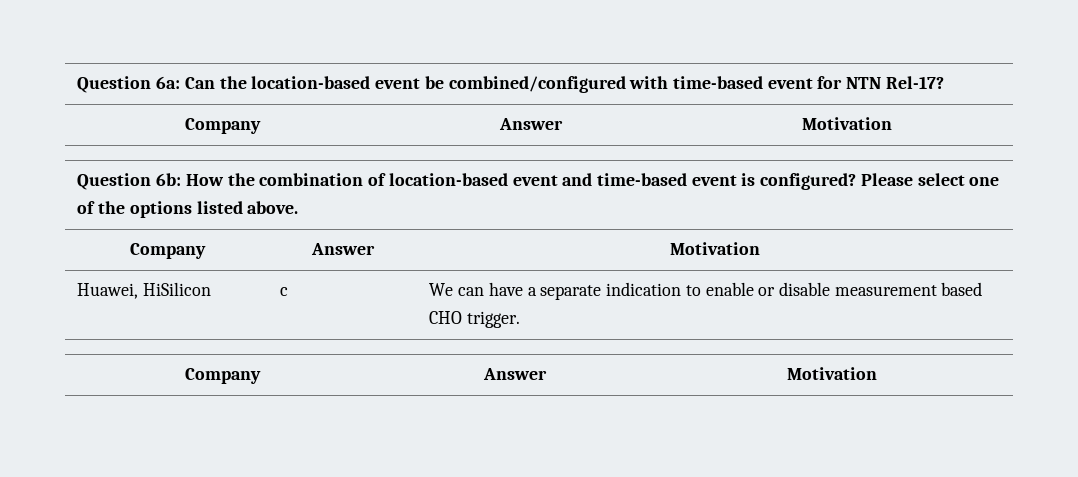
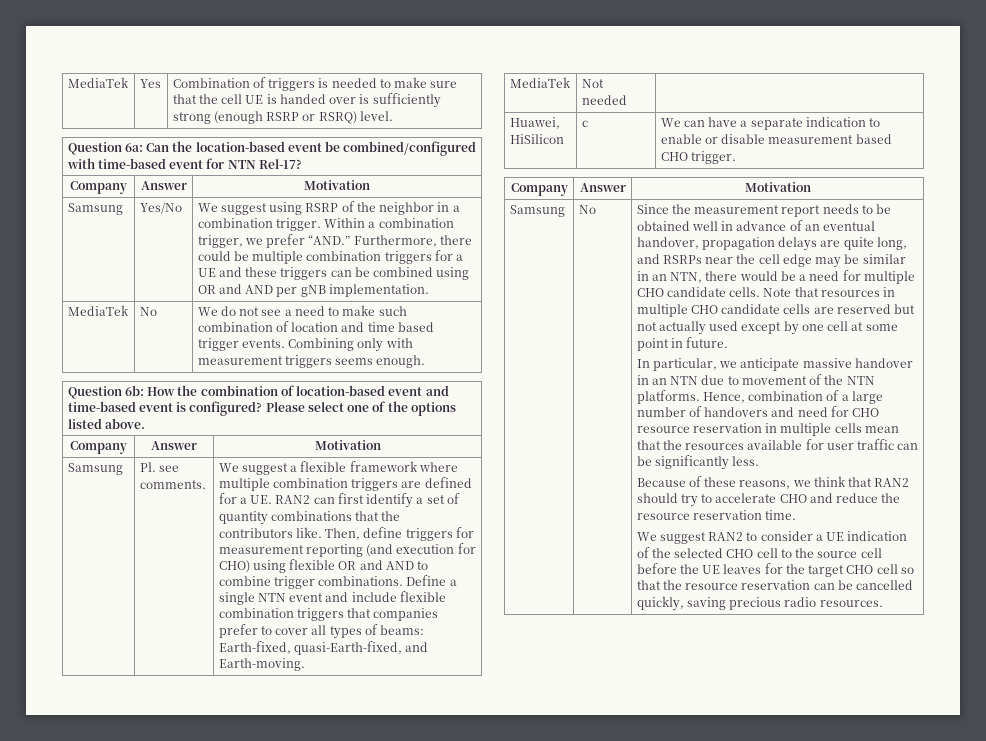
(77, 84) none -> [67,77,129,88] [139,79,161,88] [172,77,458,91] [172,93,441,108] [172,111,393,124] MediaTek | Yes | Combination of triggers is needed to make sure that the cell UE is handed over is sufficiently strong (enough RSRP or RSRQ) level. //
(892, 123) none -> [67,203,123,215] [139,202,182,214] [197,201,460,215] [197,218,454,231] [197,234,472,248] [197,250,464,264] [197,267,470,280] [197,284,429,297] [67,305,129,316] [139,307,157,316] [197,305,407,316] [197,321,434,332] [197,338,413,352] [197,355,426,368] // Samsung | Yes/No | We suggest using RSRP of the neighbor in a combination trigger. Within a combination trigger, we prefer “AND.” Furthermore, there could be multiple combination triggers for a UE and these triggers can be combined using OR and AND per gNB implementation. // MediaTek | No | We do not see a need to make such combination of location and time based trigger events. Combining only with measurement triggers seems enough.
(760, 248) none -> [67,463,123,475] [139,462,179,472] [139,480,206,489] [218,461,458,475] [218,477,472,491] [218,493,460,508] [218,511,401,525] [218,527,474,541] [218,543,476,557] [218,559,429,573] [218,575,457,589] [218,591,446,605] [218,608,439,621] [218,624,425,639] [218,641,429,655] [218,658,305,671] [509,77,571,88] [581,79,604,88] [581,95,627,105] // Samsung | Pl. see comments. | We suggest a flexible framework where multiple combination triggers are defined for a UE. RAN2 can first identify a set of quantity combinations that the contributors like. Then, define triggers for measurement reporting (and execution for CHO) using flexible OR and AND to combine trigger combinations. Define a single NTN event and include flexible combination triggers that companies prefer to cover all types of beams: Earth-fixed, quasi-Earth-fixed, and Earth-moving. // MediaTek | Not needed |
(877, 373) none -> [509,205,565,217] [578,205,596,214] [636,204,892,217] [636,220,876,231] [636,237,907,251] [636,254,906,268] [636,270,915,284] [636,287,896,297] [636,304,916,317] [636,321,898,335] [636,337,729,351] [636,358,913,371] [636,374,875,385] [636,390,883,404] [636,406,880,417] [636,423,899,436] [636,439,919,450] [636,455,760,470] [636,476,910,489] [636,493,901,507] [636,510,797,520] [636,531,908,544] [636,547,882,558] [636,563,914,577] [636,580,914,590] [636,596,883,611] // Samsung | No | Since the measurement report needs to be obtained well in advance of an eventual handover, propagation delays are quite long, and RSRPs near the cell edge may be similar in an NTN, there would be a need for multiple CHO candidate cells. Note that resources in multiple CHO candidate cells are reserved but not actually used except by one cell at some point in future. // In particular, we anticipate massive handover in an NTN due to movement of the NTN platforms. Hence, combination of a large number of handovers and need for CHO resource reservation in multiple cells mean that the resources available for user traffic can be significantly less. // Because of these reasons, we think that RAN2 should try to accelerate CHO and reduce the resource reservation time. // We suggest RAN2 to consider a UE indication of the selected CHO cell to the source cell before the UE leaves for the target CHO cell so that the resource reservation can be cancelled quickly, saving precious radio resources.

